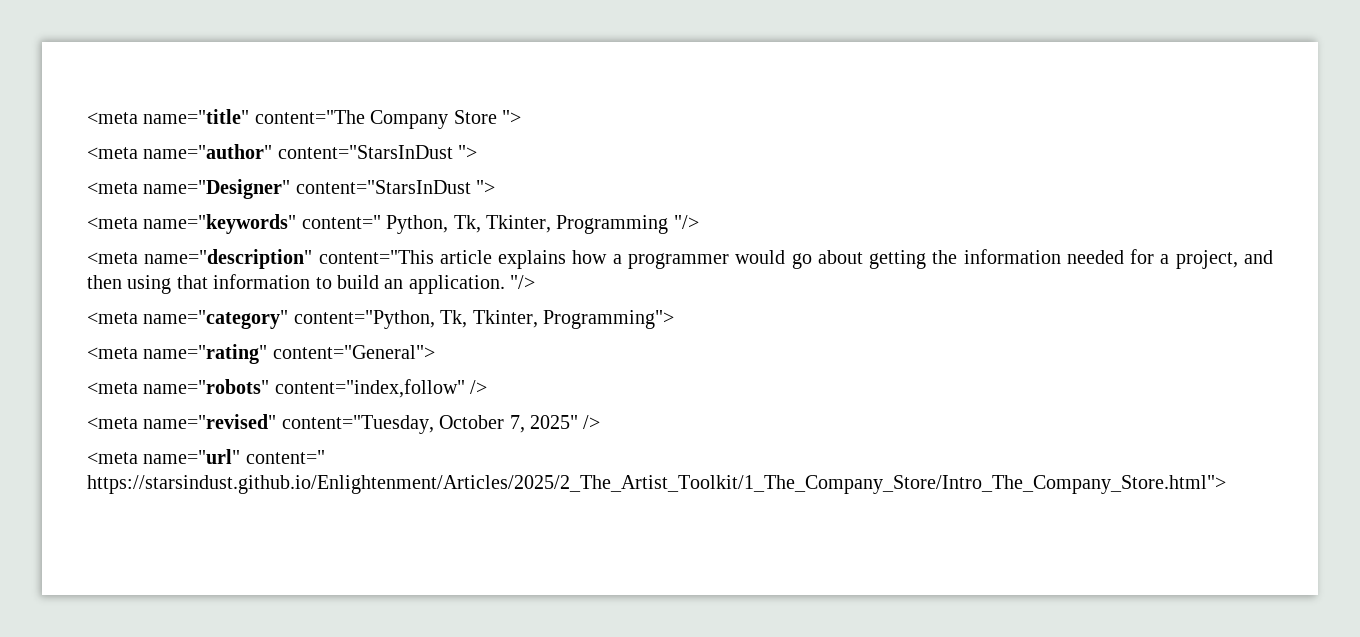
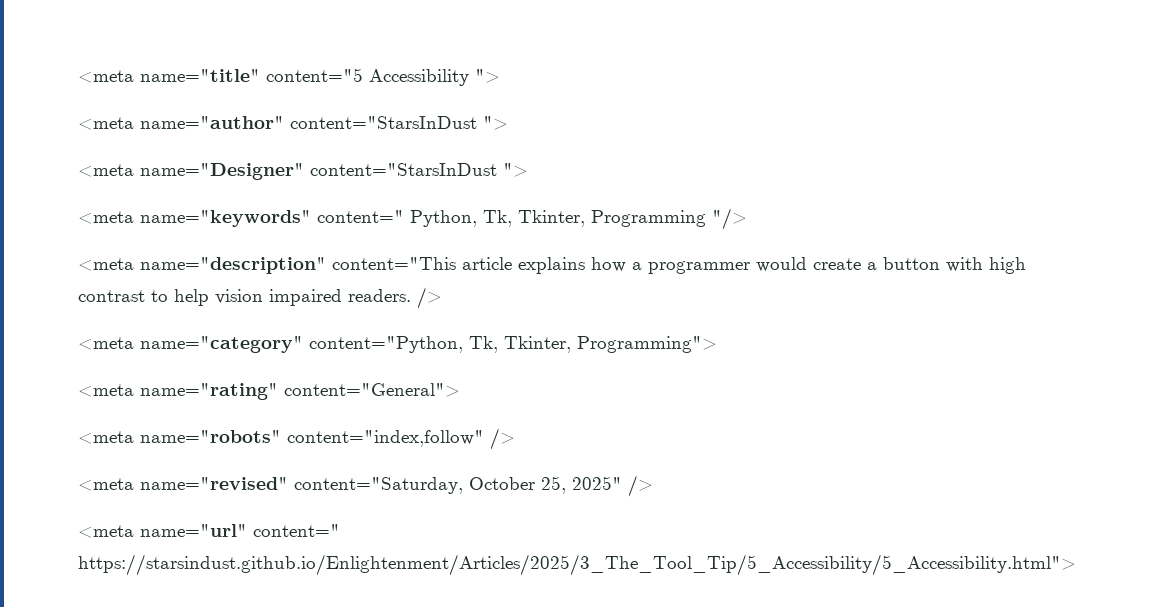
[254,110,497,129] content="The Company Store -> [266,68,469,86] content="5 Accessibility
[791,249,1274,269] [87,274,536,294] go about getting the information needed for a project, and then using that information to build an application. "/> -> [813,257,1026,274] [78,287,442,309] create a button with high contrast to help vision impaired readers. />
[281,415,525,434] content="Tuesday, October 7, -> [294,476,566,494] content="Saturday, October 25,
[87,475,1226,494] https://starsindust.github.io/Enlightenment/Articles/2025/2_The_Artist_Toolkit/1_The_Company_Store/Intro_The_Company_Store.html"> -> [78,554,1076,576] https://starsindust.github.io/Enlightenment/Articles/2025/3_The_Tool_Tip/5_Accessibility/5_Accessibility.html">

